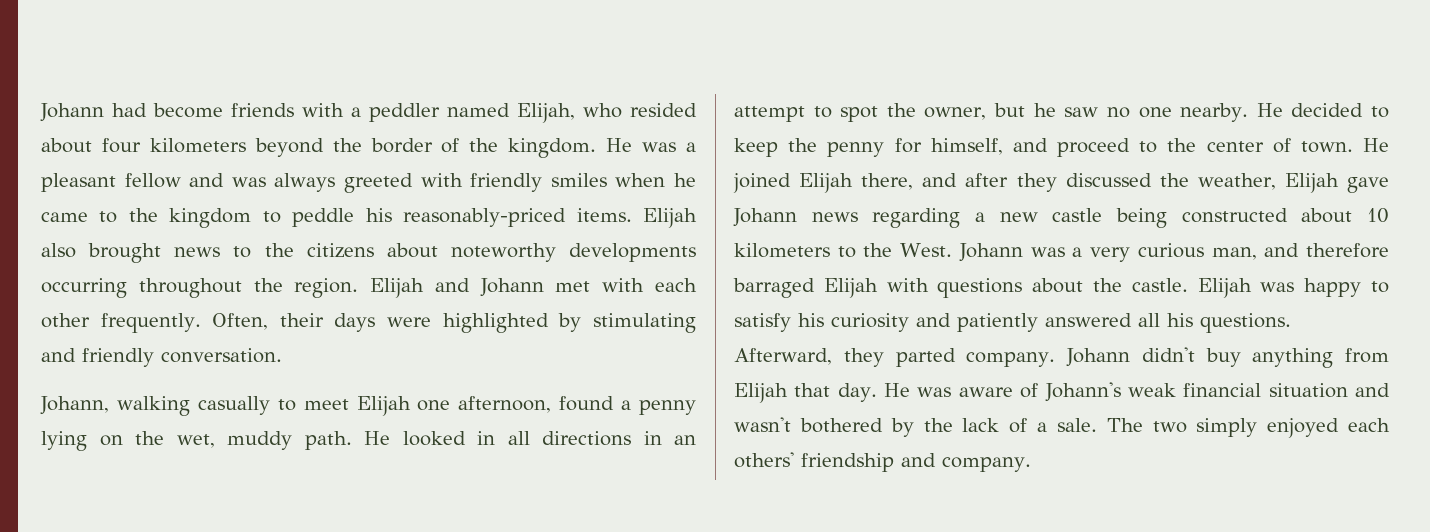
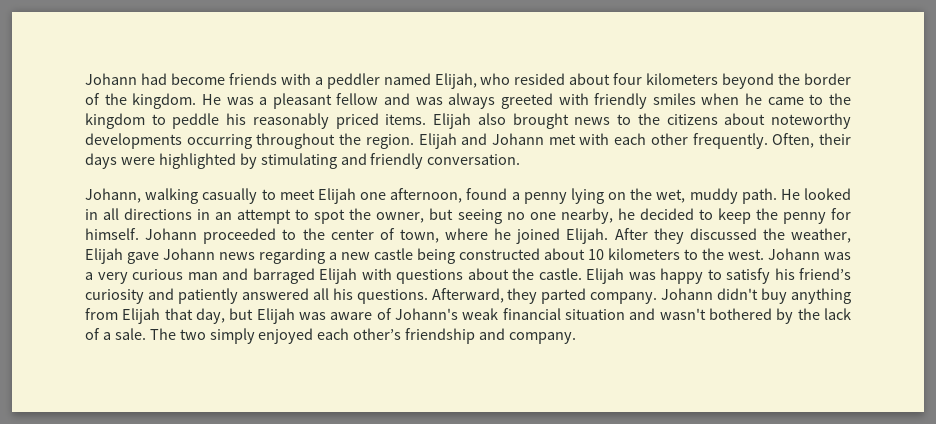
[403,208,567,227] reasonably-priced -> [252,113,379,129] reasonably priced
[1033,103,1283,122] he saw no one nearby. He -> [457,208,635,224] seeing no one nearby, he
[930,138,1130,157] himself, and proceed -> [85,228,277,244] himself. Johann proceeded
[1300,138,1389,153] [733,173,1009,193] town. He joined Elijah there, and after -> [399,228,648,244] town, where he joined Elijah. After
[900,243,953,257] West. -> [728,249,764,260] west.
[1211,243,1389,260] man, and therefore -> [187,268,248,280] man and
(824, 320) none -> [799,268,851,280] friend’s
[837,383,911,402] day. He -> [196,308,295,324] day, but Elijah
[734,452,794,468] others' -> [353,328,402,340] other’s

